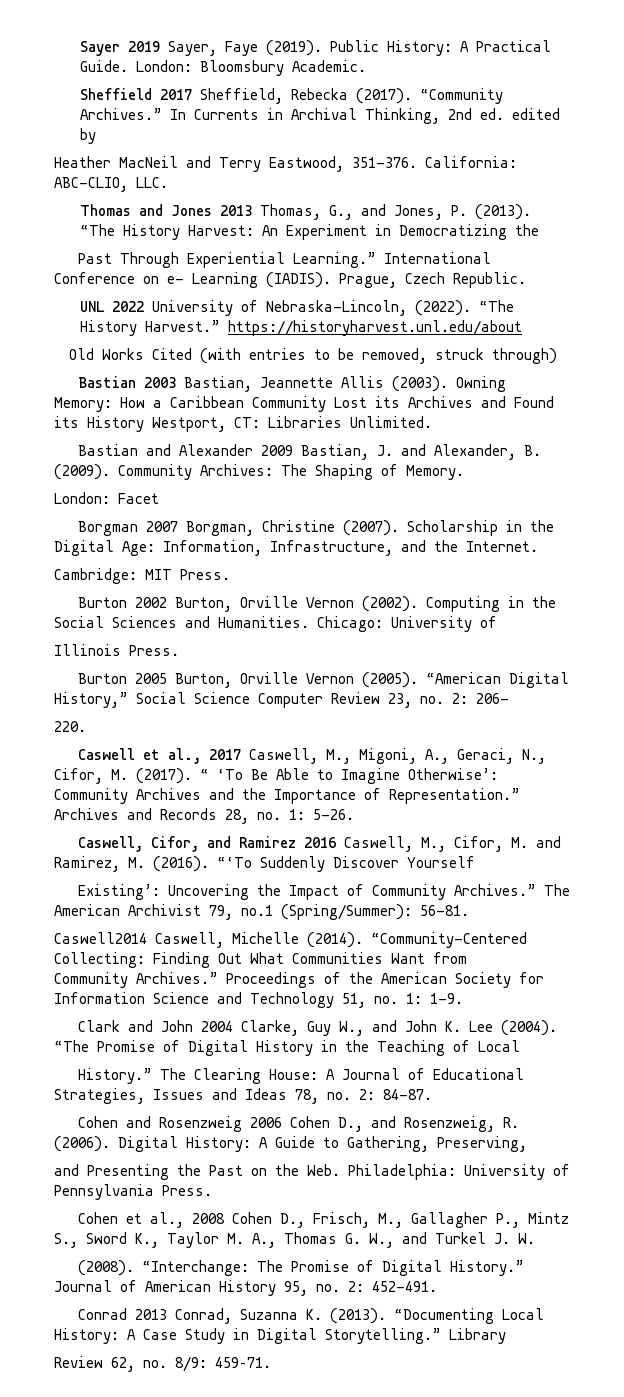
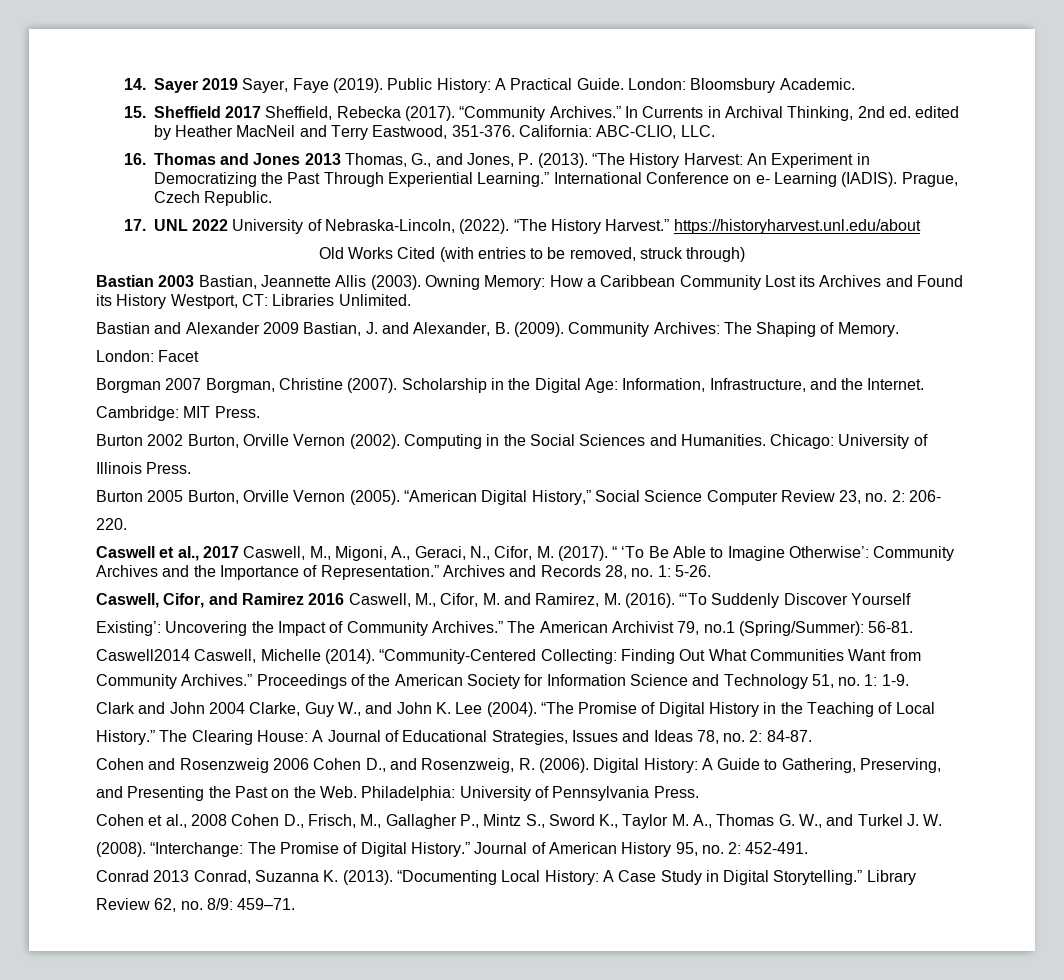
(79, 48) none -> [123,78,146,90] 14.
(366, 66) none -> [123,106,146,118] 15.
(96, 136) // -> (171, 132) none
(168, 182) none -> [123,153,146,165] 16.
(539, 230) // -> (284, 178) none
(526, 280) none -> [123,219,146,231] 17.

